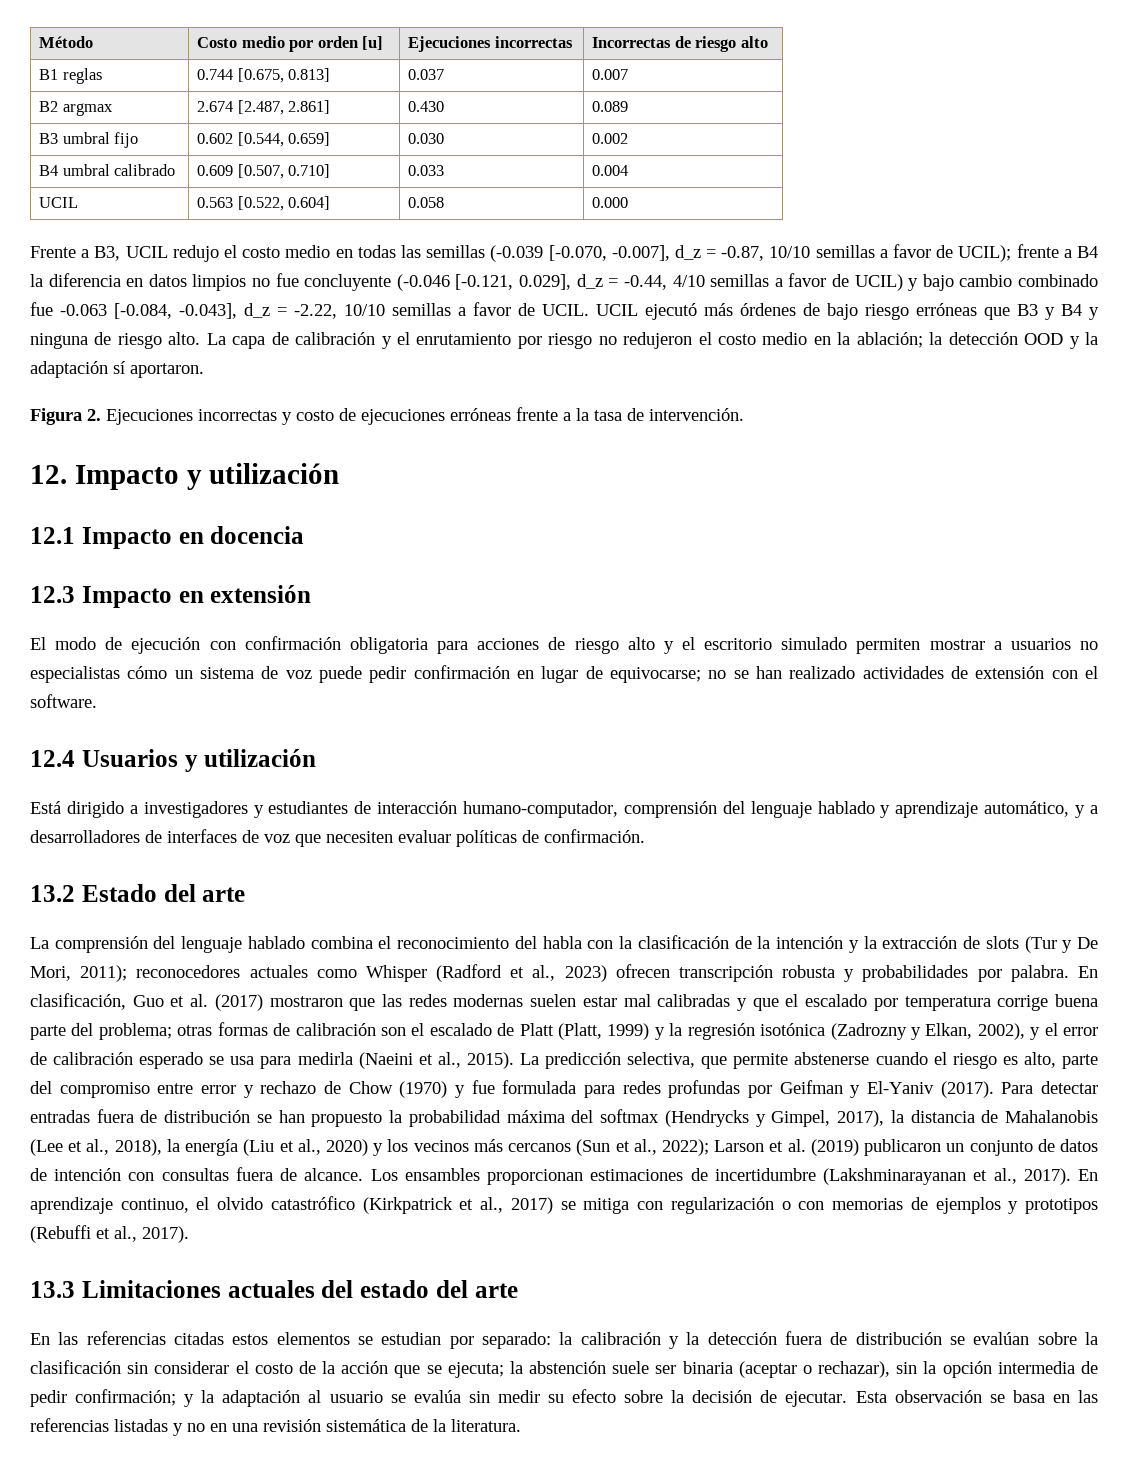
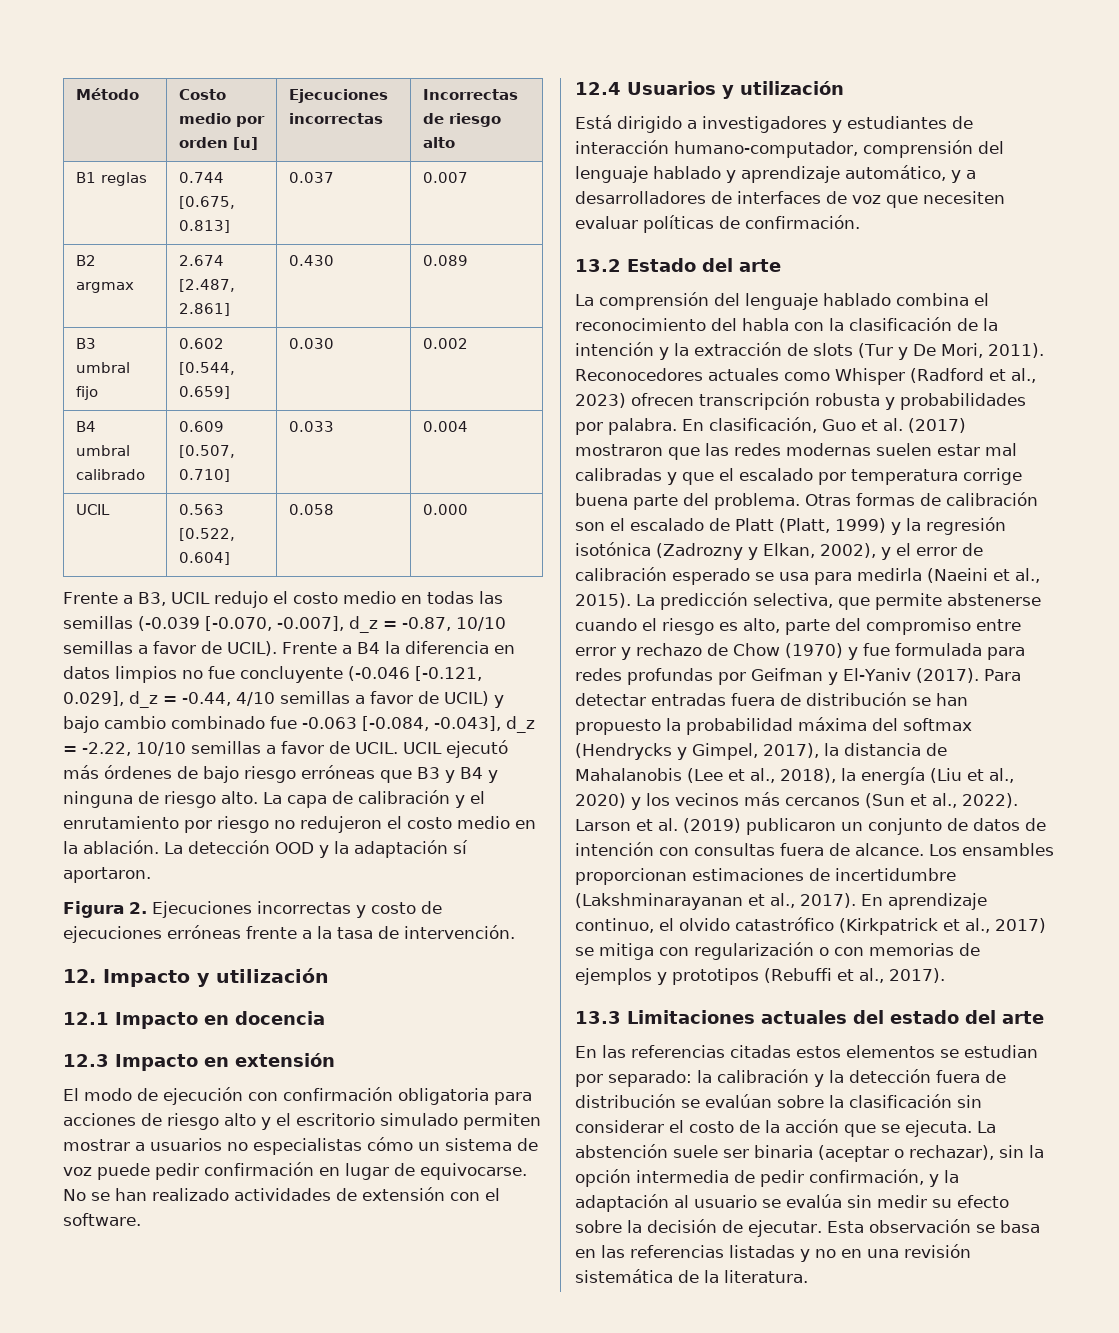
[958,244,1059,262] UCIL); frente -> [227,641,337,656] UCIL). Frente
[856,332,943,348] ablación; la -> [83,840,183,854] ablación. La
[610,667,727,683] equivocarse; no -> [420,1163,527,1180] [63,1189,86,1201] equivocarse. No
[80,965,241,982] 2011); reconocedores -> [987,343,1044,358] [575,368,703,381] 2011). Reconocedores
[98,1023,213,1040] problema; otras -> [714,493,851,510] problema. Otras
[661,1139,709,1156] 2022); -> [962,793,1018,808] 2022).
[447,1361,523,1378] ejecuta; la -> [905,1120,996,1137] ejecuta. La
[75,1389,177,1406] confirmación; -> [809,1169,924,1185] confirmación,

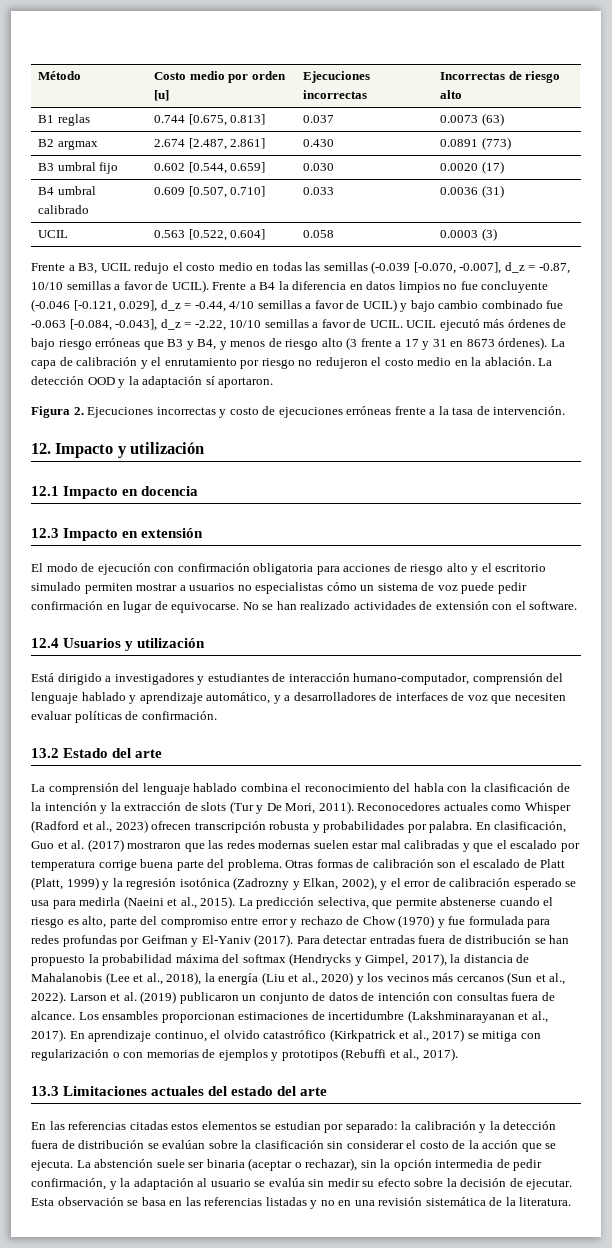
[422,172,468,183] 0.007 -> [440,113,504,126] 0.0073 (63)
[422,255,468,266] 0.089 -> [440,137,511,150] 0.0891 (773)
[422,338,468,349] 0.002 -> [440,161,504,174] 0.0020 (17)
[422,421,468,432] 0.004 -> [440,185,504,198] 0.0036 (31)
[422,504,468,515] 0.000 -> [440,228,497,241] 0.0003 (3)
[460,767,498,783] [63,791,258,808] B4 y ninguna de riesgo alto. -> [197,337,548,350] B4, y menos de riesgo alto (3 frente a 17 y 31 en 8673 órdenes).

